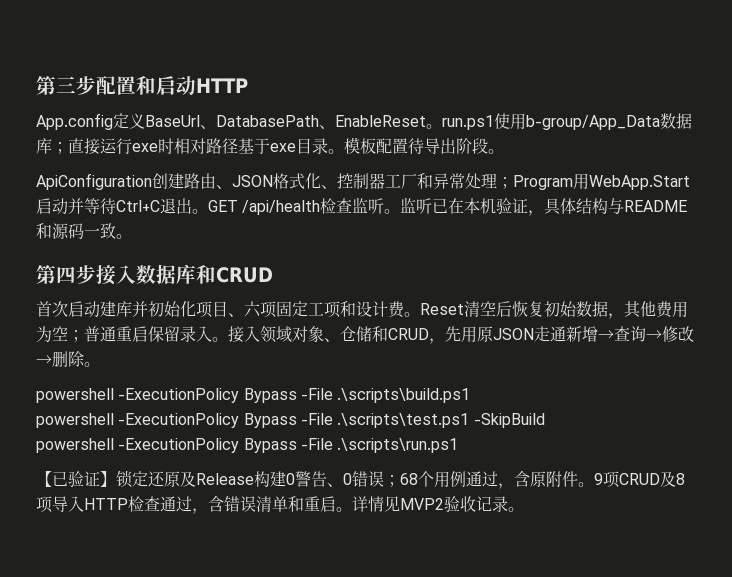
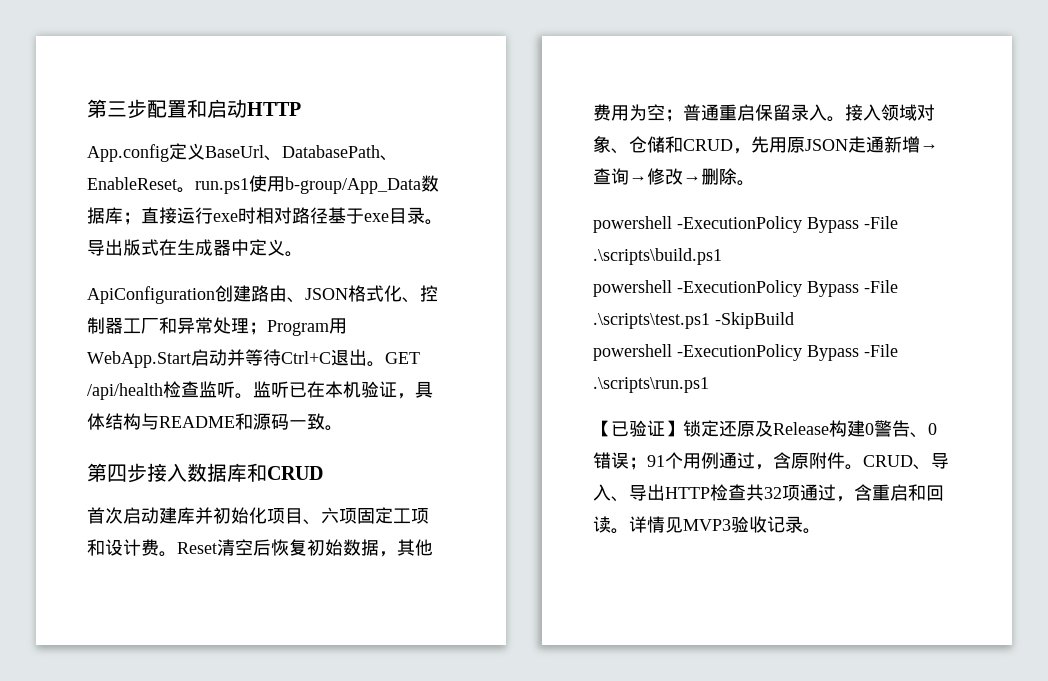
[344,137,488,154] 模板配置待导出阶段 -> [87,239,285,256] 导出版式在生成器中定义
[400,473,418,485] 68 -> [647,455,665,467] 91
[594,471,685,488] [36,496,336,514] 9项CRUD及8项导入HTTP检查通过，含错误清单和重启 -> [863,453,949,470] [593,484,944,502] [593,516,611,533] CRUD、导入、导出HTTP检查共32项通过，含重启和回读
[400,498,444,510] MVP2 -> [683,519,731,531] MVP3

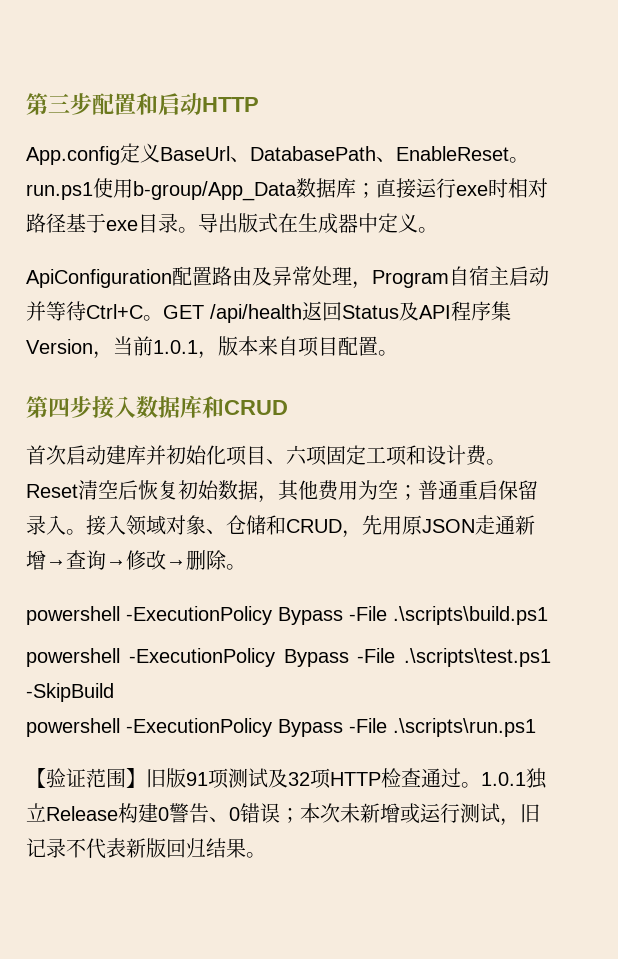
[215,285,438,303] [87,317,347,336] [87,351,191,368] 创建路由、JSON格式化、控制器工厂和异常处理；Program用WebApp.Start -> [172,265,509,289] 配置路由及异常处理，Program自宿主
[331,349,367,366] 退出 -> (143, 311) none
[163,381,433,399] [87,413,325,430] 检查监听。监听已在本机验证，具体结构与README和源码一致 -> [302,301,511,321] [26,336,378,359] 返回Status及API程序集Version，当前1.0.1，版本来自项目配置
[611,420,773,437] 已验证】锁定还原及 -> [46,768,547,789] [26,803,46,822] 验证范围】旧版91项测试及32项HTTP检查通过。1.0.1独立
[647,452,949,470] [593,484,944,502] [593,516,803,534] 91个用例通过，含原附件。CRUD、导入、导出HTTP检查共32项通过，含重启和回读。详情见MVP3验收记录 -> [300,803,540,826] [26,838,246,859] 本次未新增或运行测试，旧记录不代表新版回归结果

